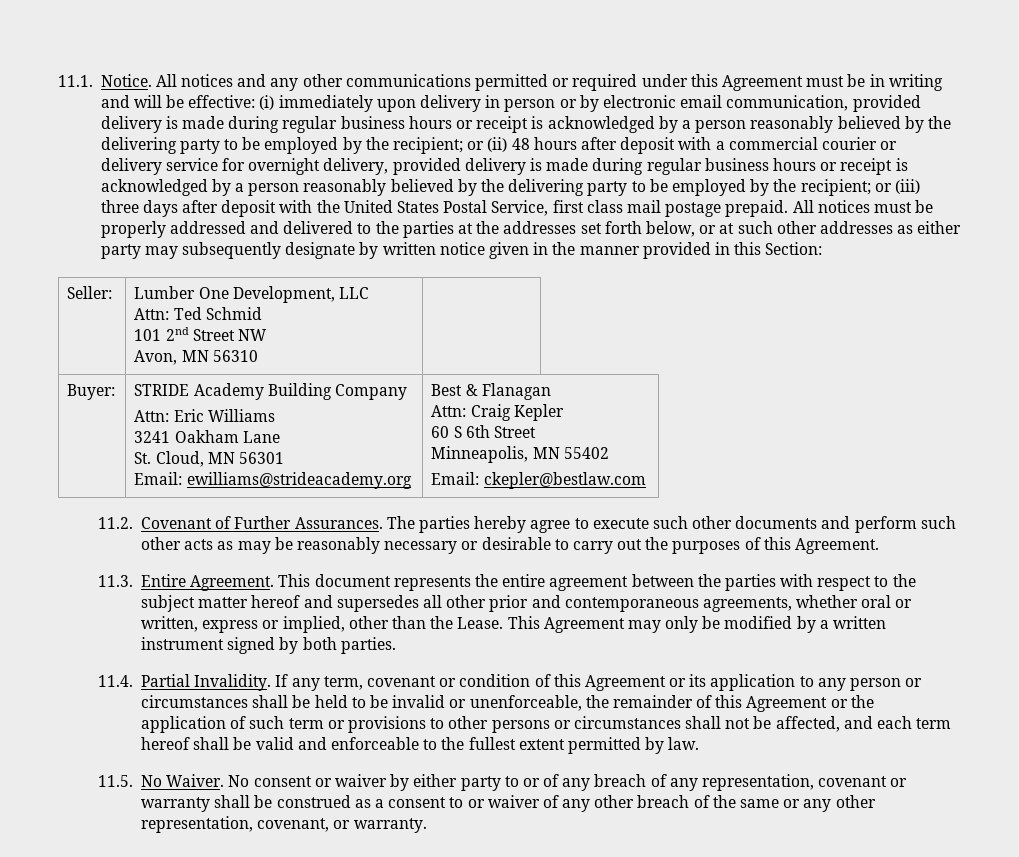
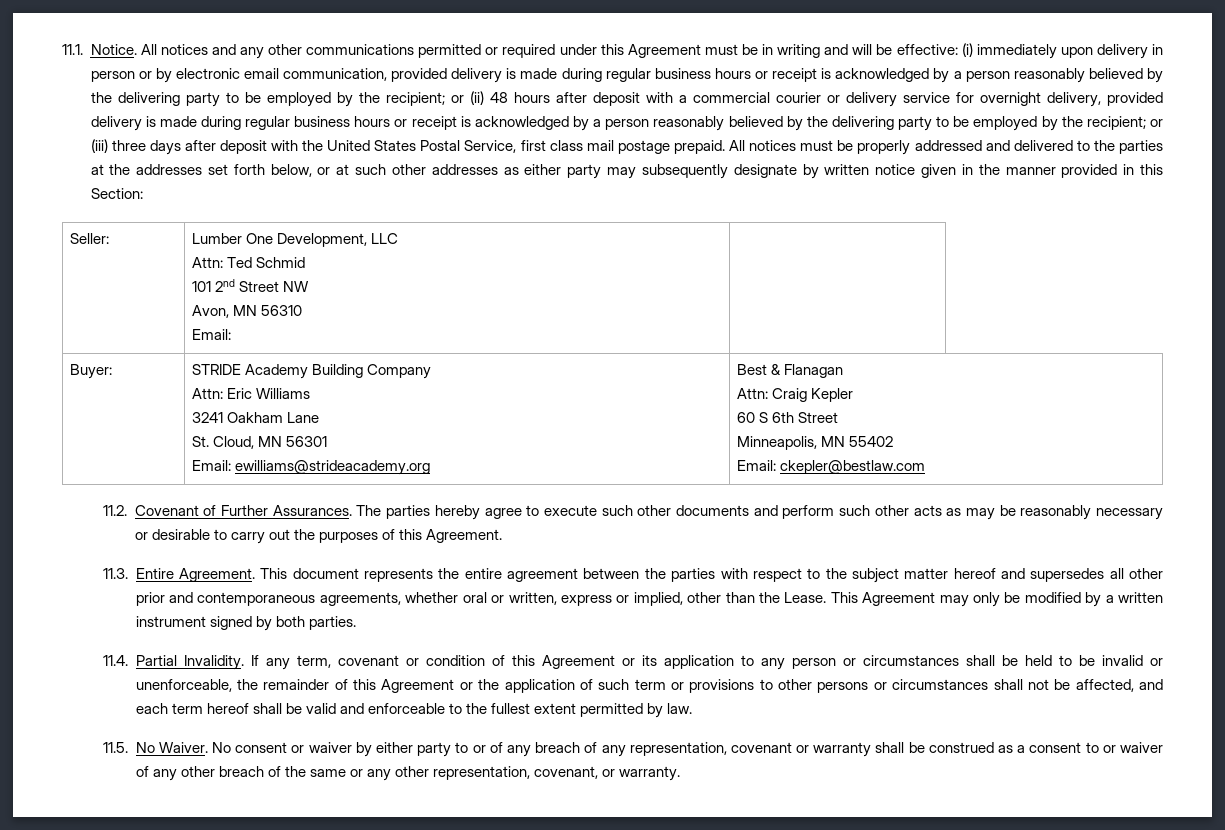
(258, 356) none -> [191,329,231,340] // Email:

